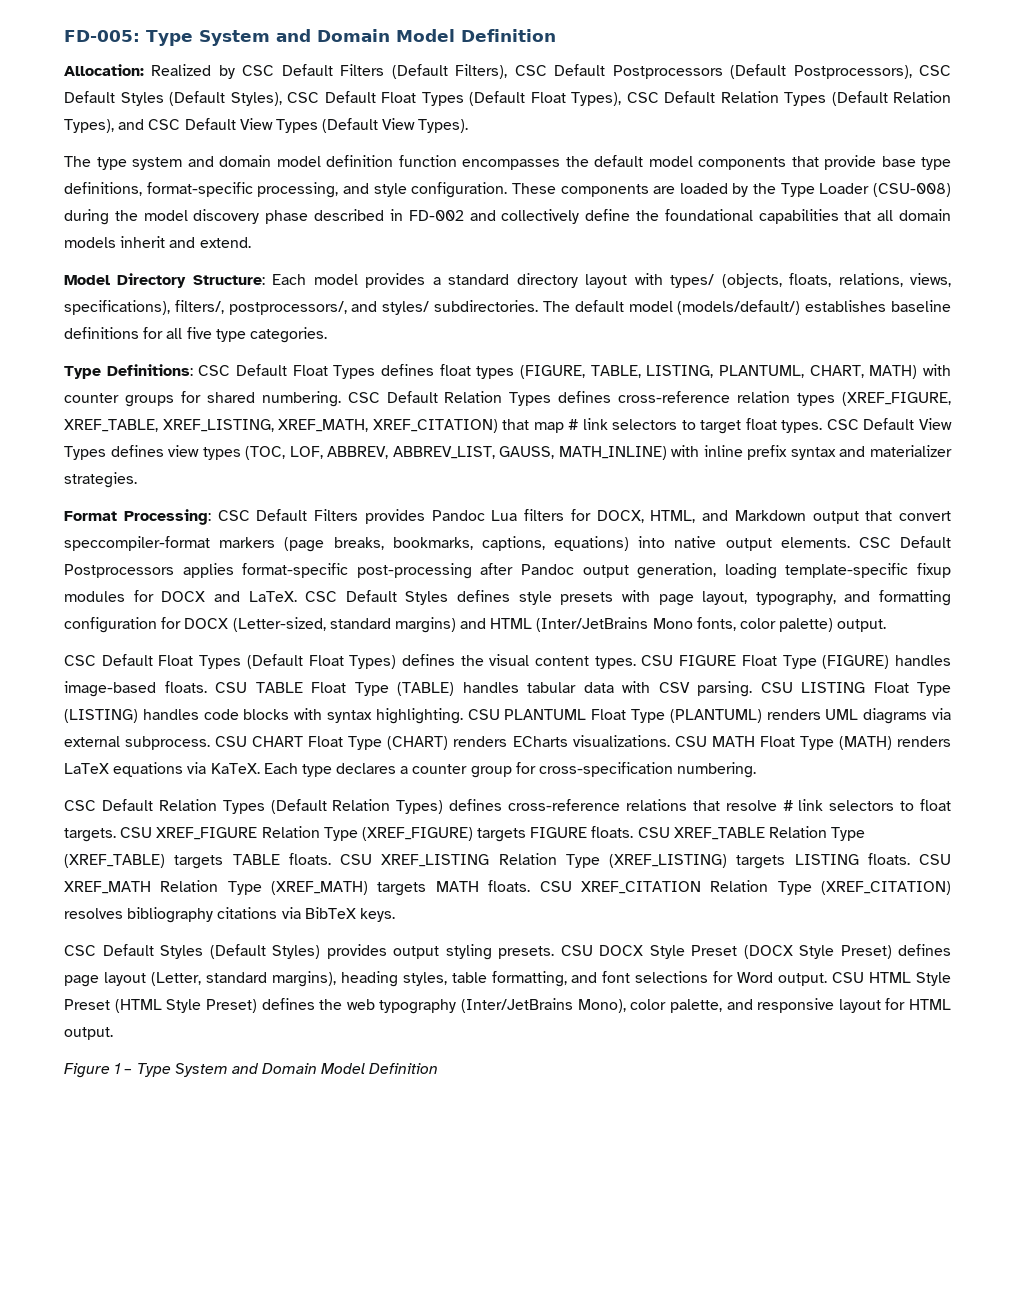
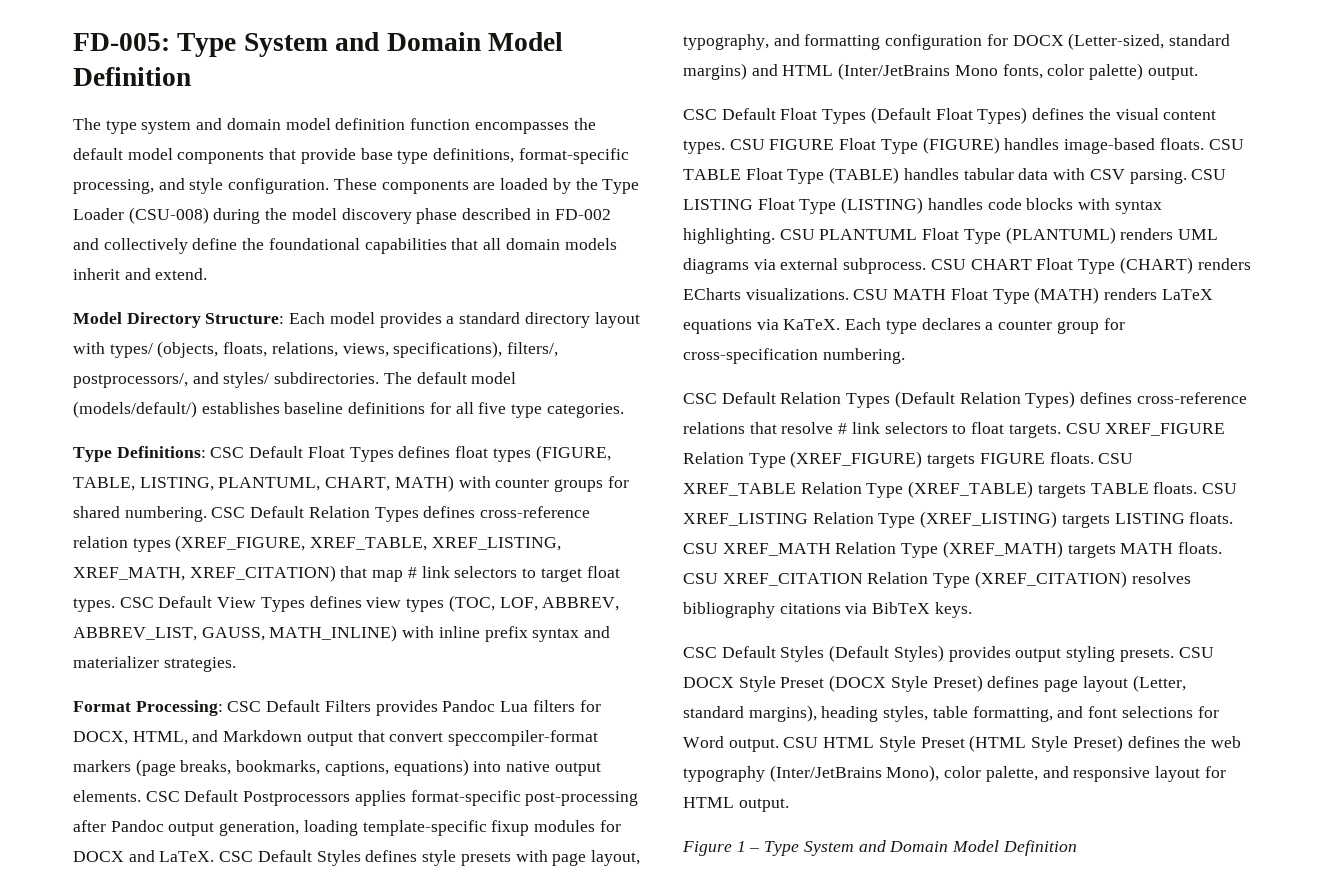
[64,64,951,79] [64,91,951,106] [64,118,469,133] // Allocation: Realized by CSC Default Filters (Default Filters), CSC Default Postprocessors (Default Postprocessors), CSC Default Styles (Default Styles), CSC Default Float Types (Default Float Types), CSC Default Relation Types (Default Relation Types), and CSC Default View Types (Default View Types). -> (191, 76) none

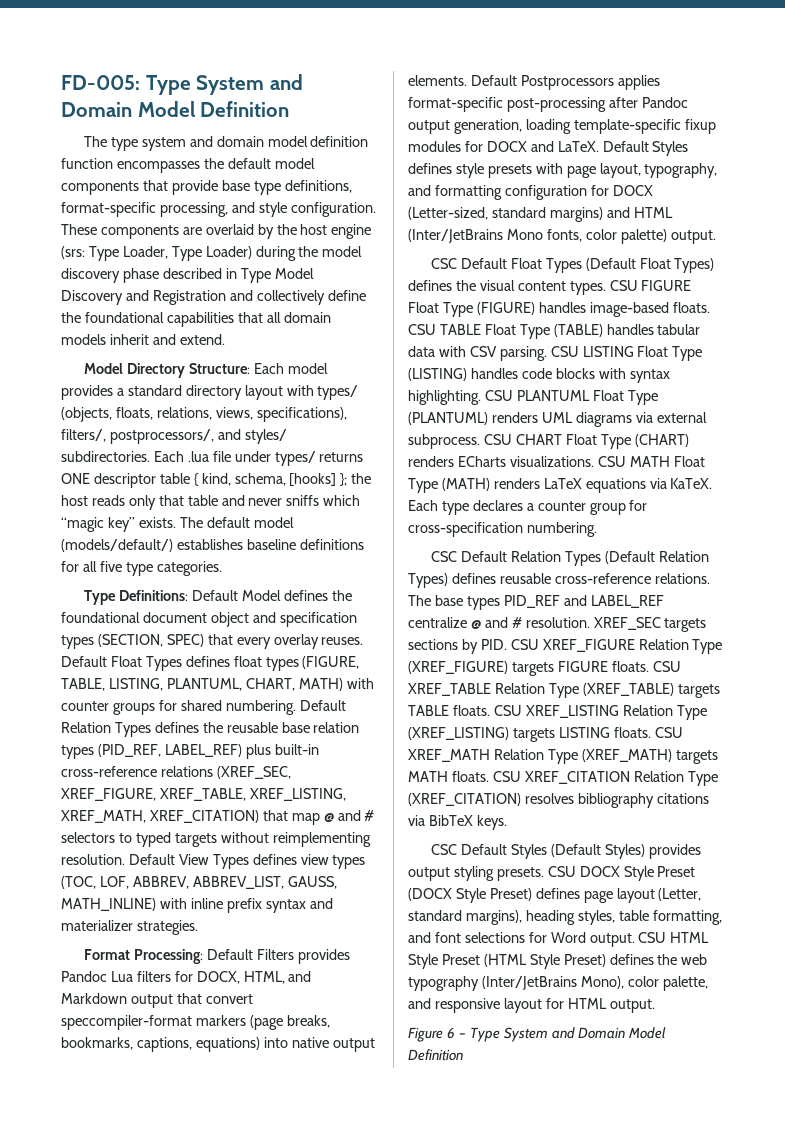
[500,178,549,190] loaded -> [205,224,254,235] overlaid
[602,179,640,194] [73,207,209,224] Type Loader (CSU-008) -> [300,224,372,239] [61,246,252,261] host engine (srs: Type Loader, Type Loader)
[554,209,611,220] FD-002 -> [240,268,314,283] [61,290,226,305] Type Model Discovery and Registration
(380, 378) none -> [153,451,364,466] [61,473,372,488] [61,495,361,510] [61,517,176,532] Each .lua file under types/ returns ONE descriptor table { kind, schema, [hooks] }; the host reads only that table and never sniffs which “magic key” exists.
[210,447,245,458] CSC -> [191,590,352,601] [61,612,357,627] [61,634,364,649] Default Model defines the foundational document object and specification types (SECTION, SPEC) that every overlay reuses.
[211,507,246,518] CSC -> (296, 707) none
[480,506,591,518] [73,535,306,552] cross-reference relation types (XREF_FIGURE, -> [202,722,360,733] [61,744,319,759] [61,766,291,779] [61,788,156,801] the reusable base relation types (PID_REF, LABEL_REF) plus built-in cross-reference relations (XREF_SEC, XREF_FIGURE,
[407,566,620,582] [73,597,154,612] # link selectors to target float types. CSC -> [323,810,375,822] [61,832,371,847] [61,854,125,865] @ and # selectors to typed targets without reimplementing resolution.
[227,701,262,712] CSC -> (203, 956) none
[145,791,180,802] CSC -> (467, 80) none
[219,851,254,862] CSC -> (599, 146) none
[1136,392,1247,404] [683,422,1061,438] cross-reference relations that resolve # link selectors to float targets. -> [499,573,710,584] [408,595,664,610] [408,617,707,632] [408,639,507,654] reusable cross-reference relations. The base types PID_REF and LABEL_REF centralize @ and # resolution. XREF_SEC targets sections by PID.
[736,841,746,852] 1 -> [446,1027,455,1039] 6

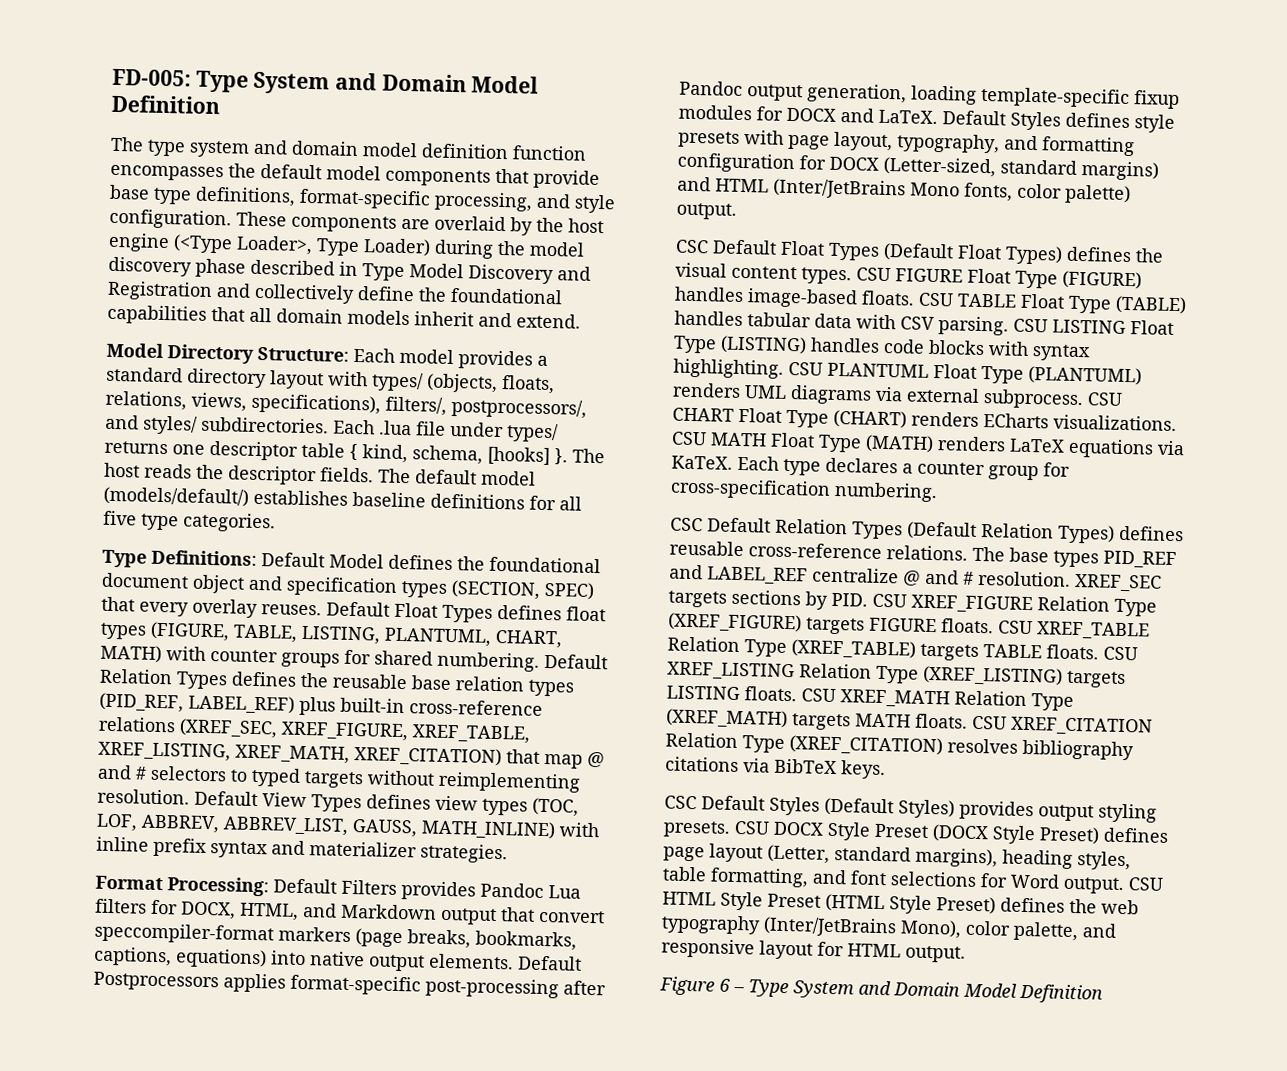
[61,246,168,261] (srs: Type Loader, -> [173,234,313,256] (<Type Loader>,
[61,473,90,484] ONE -> [172,444,205,455] one
[340,473,372,486] [61,495,361,510] [61,517,176,532] }; the host reads only that table and never sniffs which “magic key” exists. -> [554,448,605,465] [104,462,374,486] }. The host reads the descriptor fields.

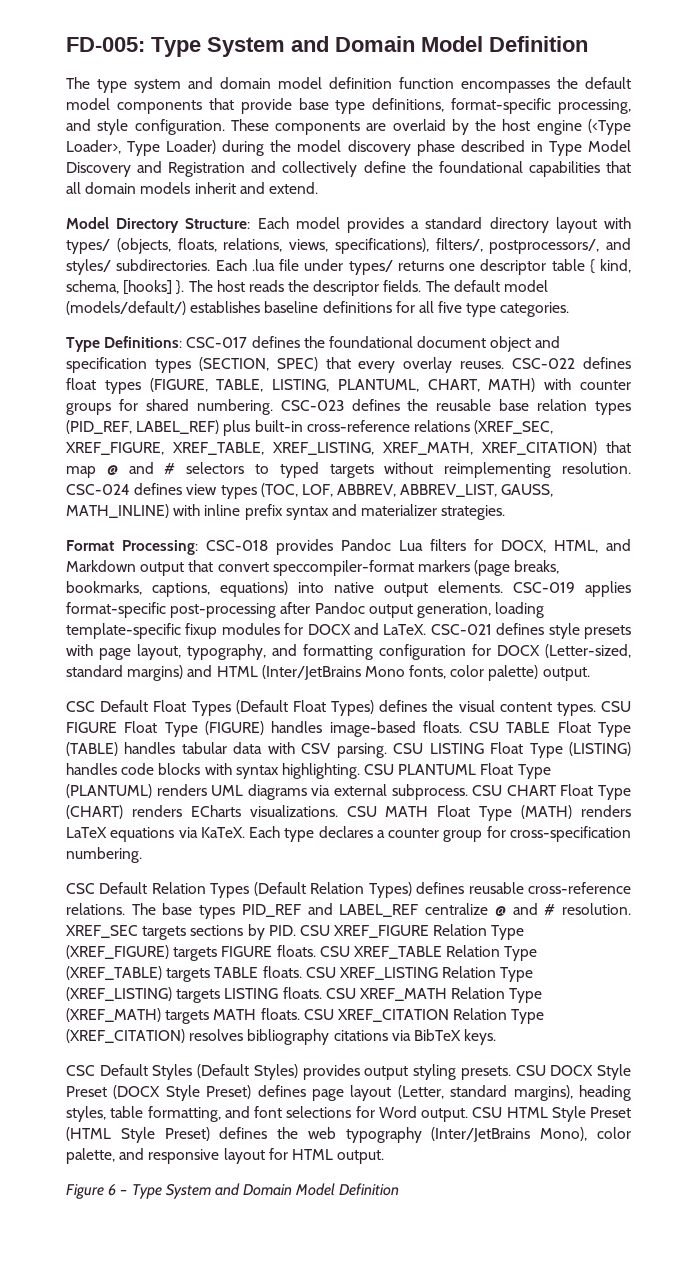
[261,552,384,569] Default Model -> [186,337,248,348] CSC-017
[326,601,493,623] Default Float Types -> [512,358,576,369] CSC-022
[544,653,608,670] [99,668,228,690] Default Relation Types -> [280,400,344,411] CSC-023
[194,790,362,813] Default View Types -> [66,484,130,495] CSC-024
[273,878,397,895] Default Filters -> [206,540,269,551] CSC-018
[517,955,582,971] [93,971,219,992] Default Postprocessors -> [513,582,576,593] CSC-019
[942,110,1061,131] Default Styles -> [430,624,492,635] CSC-021

